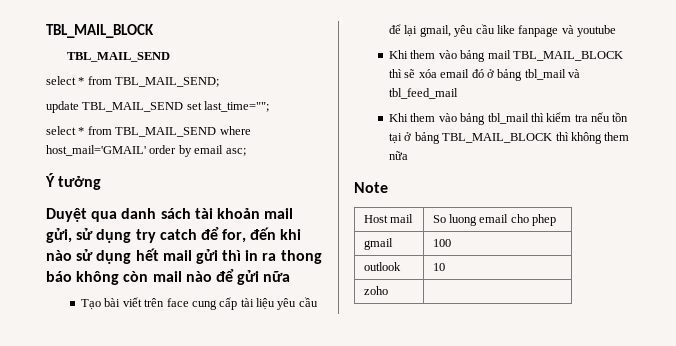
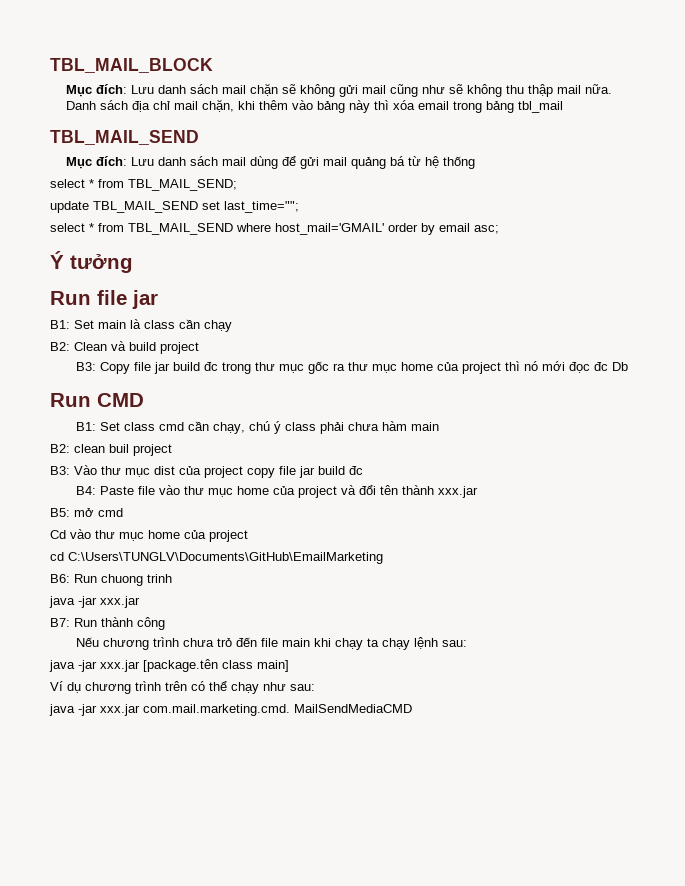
[67,52,171,62] TBL_MAIL_SEND -> [66,83,613,97] [66,99,564,113] [50,130,199,145] [66,156,476,169] Mục đích: Lưu danh sách mail chặn sẽ không gửi mail cũng như sẽ không thu thập mail nữa. Danh sách địa chỉ mail chặn, khi thêm vào bảng này thì xóa email trong bảng tbl_mail // TBL_MAIL_SEND // Mục đích: Lưu danh sách mail dùng để gửi mail quảng bá từ hệ thống
[46,208,294,222] [46,227,302,243] [46,248,322,264] [46,269,291,285] [81,297,318,310] [389,24,617,37] [389,50,623,62] [389,69,581,81] [389,88,459,99] [389,112,629,125] [389,132,630,144] [389,151,409,160] [354,182,388,193] [363,214,414,223] [432,214,557,226] [363,238,393,250] [432,239,451,247] [363,262,401,271] [432,263,445,271] [363,286,388,295] Duyệt qua danh sách tài khoản mail gửi, sử dụng try catch để for, đến khi nào sử dụng hết mail gửi thì in ra thong báo không còn mail nào để gửi nữa // Tạo bài viết trên face cung cấp tài liệu yêu cầu để lại gmail, yêu cầu like fanpage và youtube // Khi them vào bảng mail TBL_MAIL_BLOCK thì sẽ xóa email đó ở bảng tbl_mail và tbl_feed_mail // Khi them vào bảng tbl_mail thì kiểm tra nếu tồn tại ở bảng TBL_MAIL_BLOCK thì không them nữa // Note // Host mail | So luong email cho phep // gmail | 100 // outlook | 10 // zoho | -> [50,290,158,309] [50,319,232,332] [50,341,199,354] [76,361,629,374] [50,393,144,407] [76,421,440,434] [50,444,172,456] [50,465,363,478] [76,485,479,498] [50,508,123,517] [50,529,248,542] [50,552,383,564] [50,574,172,586] [49,596,140,608] [50,617,165,630] [76,637,468,650] [49,659,289,672] [50,681,315,694] [49,704,412,716] Run file jar // B1: Set main là class cần chạy // B2: Clean và build project // B3: Copy file jar build đc trong thư mục gốc ra thư mục home của project thì nó mới đọc đc Db // Run CMD // B1: Set class cmd cần chạy, chú ý class phải chưa hàm main // B2: clean buil project // B3: Vào thư mục dist của project copy file jar build đc // B4: Paste file vào thư mục home của project và đổi tên thành xxx.jar // B5: mở cmd // Cd vào thư mục home của project // cd C:\Users\TUNGLV\Documents\GitHub\EmailMarketing // B6: Run chuong trinh // java -jar xxx.jar // B7: Run thành công // Nếu chương trình chưa trỏ đến file main khi chạy ta chạy lệnh sau: // java -jar xxx.jar [package.tên class main] // Ví dụ chương trình trên có thể chạy như sau: // java -jar xxx.jar com.mail.marketing.cmd. MailSendMediaCMD

